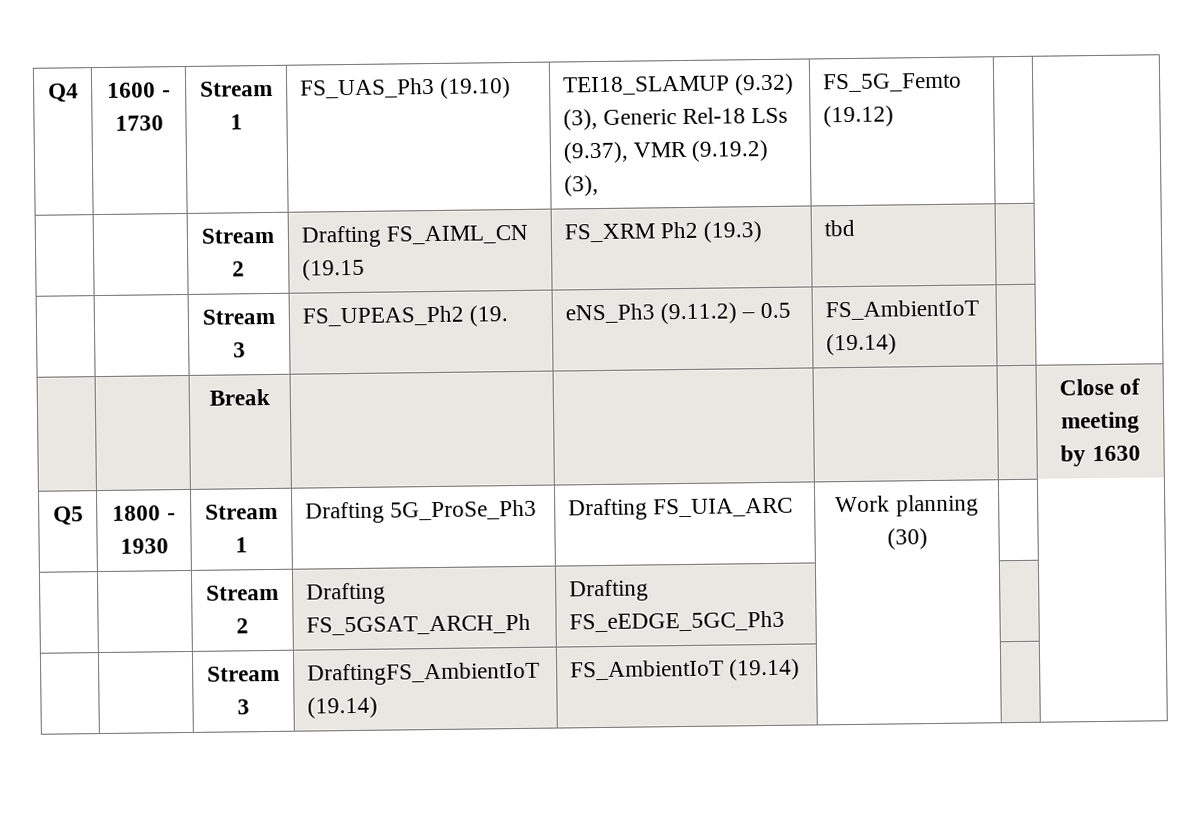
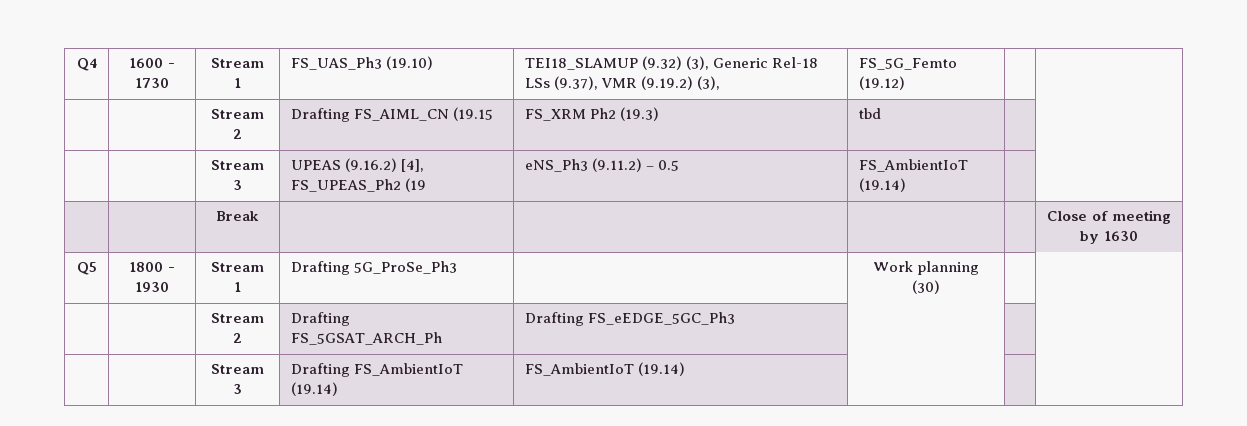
[301,305,509,327] FS_UPEAS_Ph2 (19. -> [290,158,424,172] [290,178,426,192] UPEAS (9.16.2) [4], FS_UPEAS_Ph2 (19
[567,497,793,521] Drafting FS_UIA_ARC -> (457, 267) none
[306,661,540,686] DraftingFS_AmbientIoT -> [290,363,463,377] Drafting FS_AmbientIoT

